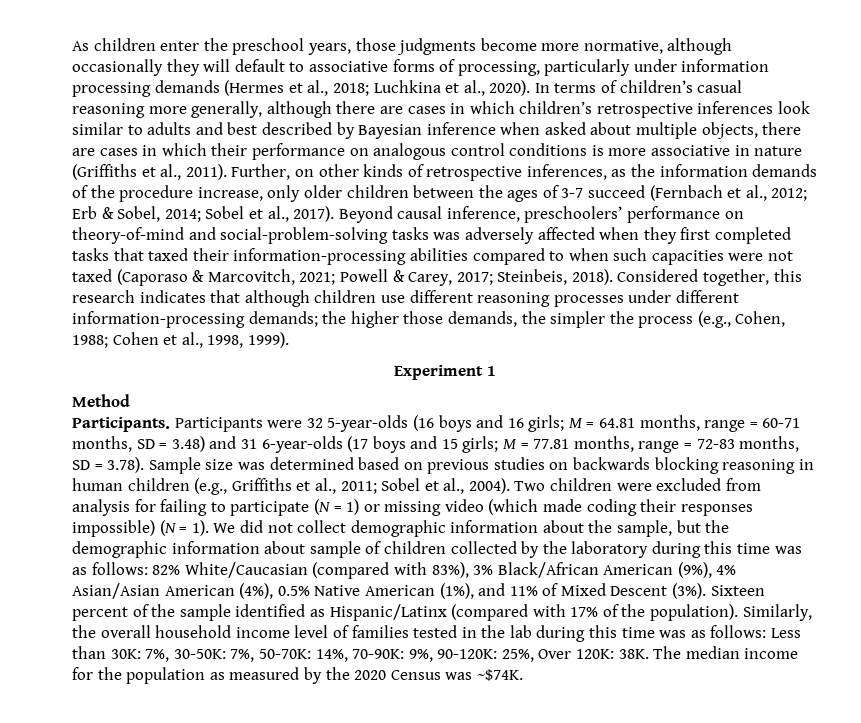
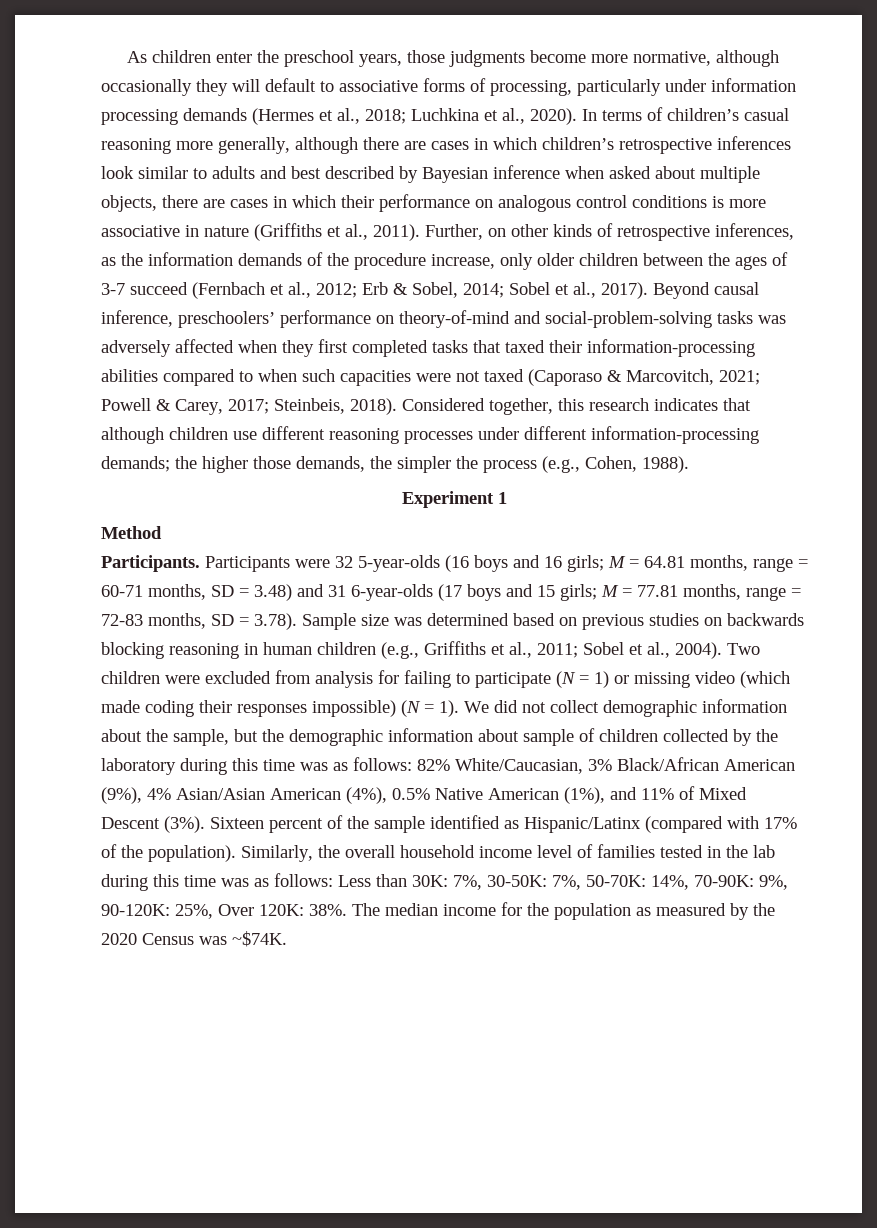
[72,332,289,348] 1988; Cohen et al., 1998, 1999). -> [642,456,689,473] 1988).
[184,562,469,579] White/Caucasian (compared with 83%), -> [455,758,583,774] White/Caucasian,
[618,649,649,659] 38K. -> [309,904,347,916] 38%.

